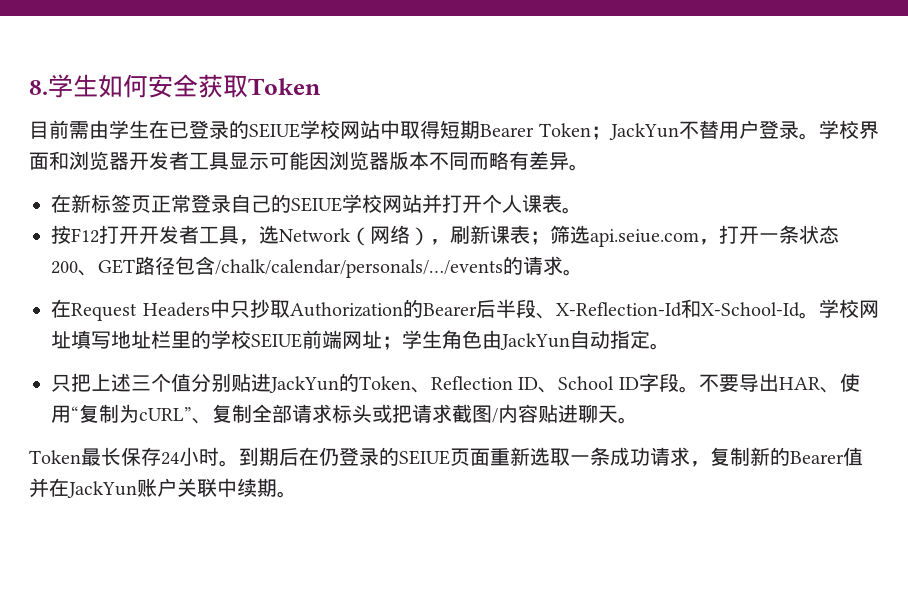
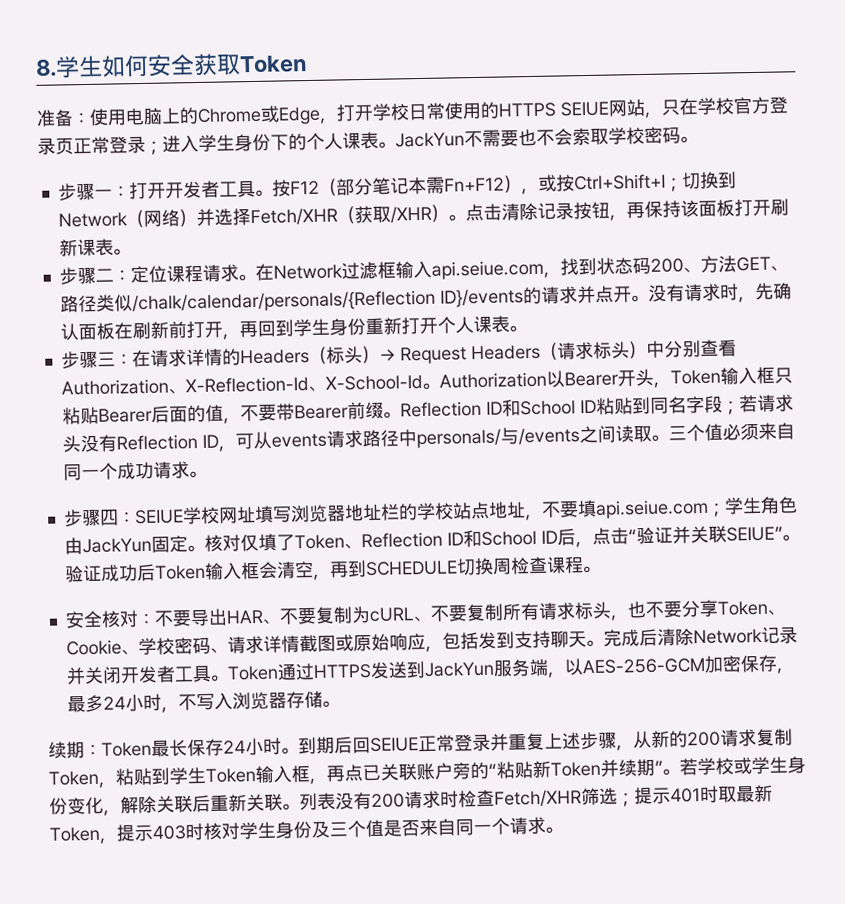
[29,120,879,140] [29,151,589,171] [51,194,582,214] [51,225,839,247] [51,256,583,278] [51,299,879,321] [51,330,382,349] 目前需由学生在已登录的SEIUE学校网站中取得短期Bearer Token；JackYun不替用户登录。学校界面和浏览器开发者工具显示可能因浏览器版本不同而略有差异。 // 在新标签页正常登录自己的SEIUE学校网站并打开个人课表。 // 按F12打开开发者工具，选Network（网络），刷新课表；筛选api.seiue.com，打开一条状态200、GET路径包含/chalk/calendar/personals/…/events的请求。 // 在Request Headers中只抄取Authorization的Bearer后半段、X-Reflection-Id和X-School-Id。学校网址填写地址栏里的学校SEIUE前端网址 -> [36,96,788,127] [37,126,698,155] [57,171,737,201] [57,198,789,229] [58,238,131,257] [58,255,788,285] [59,282,792,314] [59,315,527,341] [60,339,737,369] [60,366,793,396] [61,394,794,425] [61,422,795,453] [62,461,207,481] [62,498,709,527] 准备：使用电脑上的Chrome或Edge，打开学校日常使用的HTTPS SEIUE网站，只在学校官方登录页正常登录；进入学生身份下的个人课表。JackYun不需要也不会索取学校密码。 // 步骤一：打开开发者工具。按F12（部分笔记本需Fn+F12），或按Ctrl+Shift+I；切换到Network（网络）并选择Fetch/XHR（获取/XHR）。点击清除记录按钮，再保持该面板打开刷新课表。 // 步骤二：定位课程请求。在Network过滤框输入api.seiue.com，找到状态码200、方法GET、路径类似/chalk/calendar/personals/{Reflection ID}/events的请求并点开。没有请求时，先确认面板在刷新前打开，再回到学生身份重新打开个人课表。 // 步骤三：在请求详情的Headers（标头）→ Request Headers（请求标头）中分别查看Authorization、X-Reflection-Id、X-School-Id。Authorization以Bearer开头，Token输入框只粘贴Bearer后面的值，不要带Bearer前缀。Reflection ID和School ID粘贴到同名字段；若请求头没有Reflection ID，可从events请求路径中personals/与/events之间读取。三个值必须来自同一个成功请求。 // 步骤四：SEIUE学校网址填写浏览器地址栏的学校站点地址，不要填api.seiue.com
[570,330,630,349] 自动指 -> [150,536,170,553] 固
[51,373,359,393] // 只把上述三个值分别贴进JackYun的 -> [203,533,295,552] 核对仅填了
[538,373,860,393] [51,404,638,424] 、School ID字段。不要导出HAR、使用“复制为cURL”、复制全部请求标头或把请求截图/内容贴进聊天。 // -> [462,525,800,548] [63,556,601,583] [64,599,785,629] [65,626,798,656] [65,654,795,685] [66,690,340,713] [48,741,102,759] 和School ID后，点击“验证并关联SEIUE”。验证成功后Token输入框会清空，再到SCHEDULE切换周检查课程。 // 安全核对：不要导出HAR、不要复制为cURL、不要复制所有请求标头，也不要分享Token、Cookie、学校密码、请求详情截图或原始响应，包括发到支持聊天。完成后清除Network记录并关闭开发者工具。Token通过HTTPS发送到JackYun服务端，以AES-256-GCM加密保存，最多24小时，不写入浏览器存储。 // 续期：
[299,447,863,467] [29,478,277,498] 在仍登录的SEIUE页面重新选取一条成功请求，复制新的Bearer值并在JackYun账户关联中续期 -> [352,728,793,754] [48,756,806,788] [49,784,773,816] [49,816,546,844] 回SEIUE正常登录并重复上述步骤，从新的200请求复制Token，粘贴到学生Token输入框，再点已关联账户旁的“粘贴新Token并续期”。若学校或学生身份变化，解除关联后重新关联。列表没有200请求时检查Fetch/XHR筛选；提示401时取最新Token，提示403时核对学生身份及三个值是否来自同一个请求

